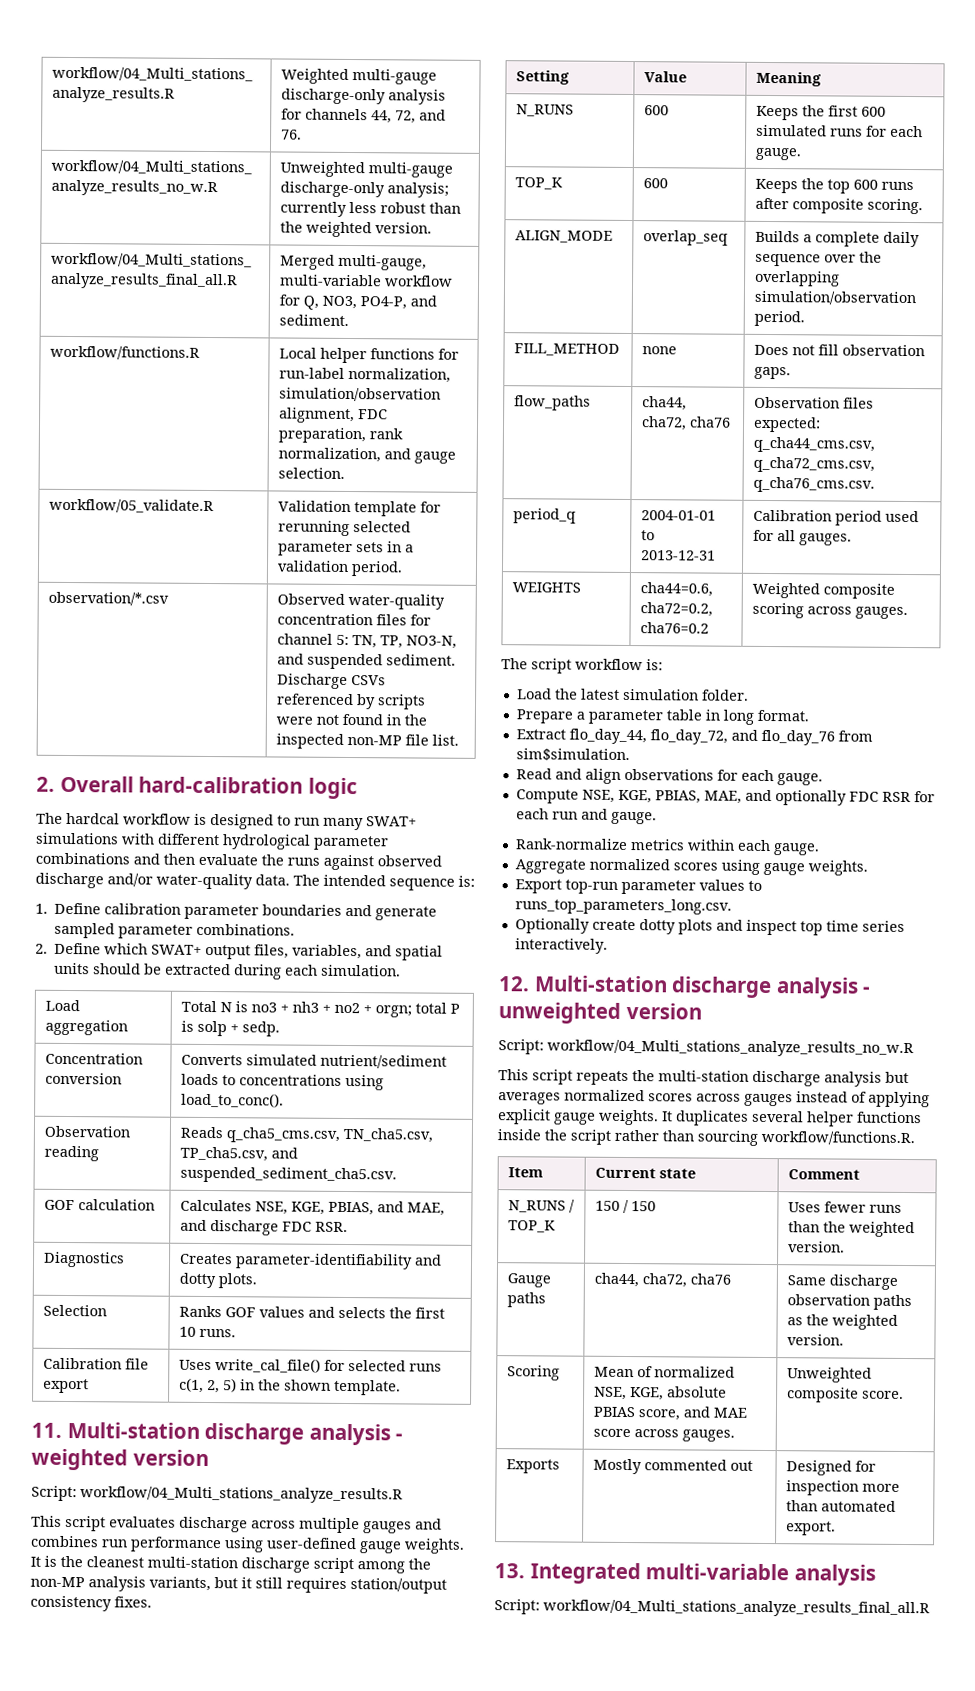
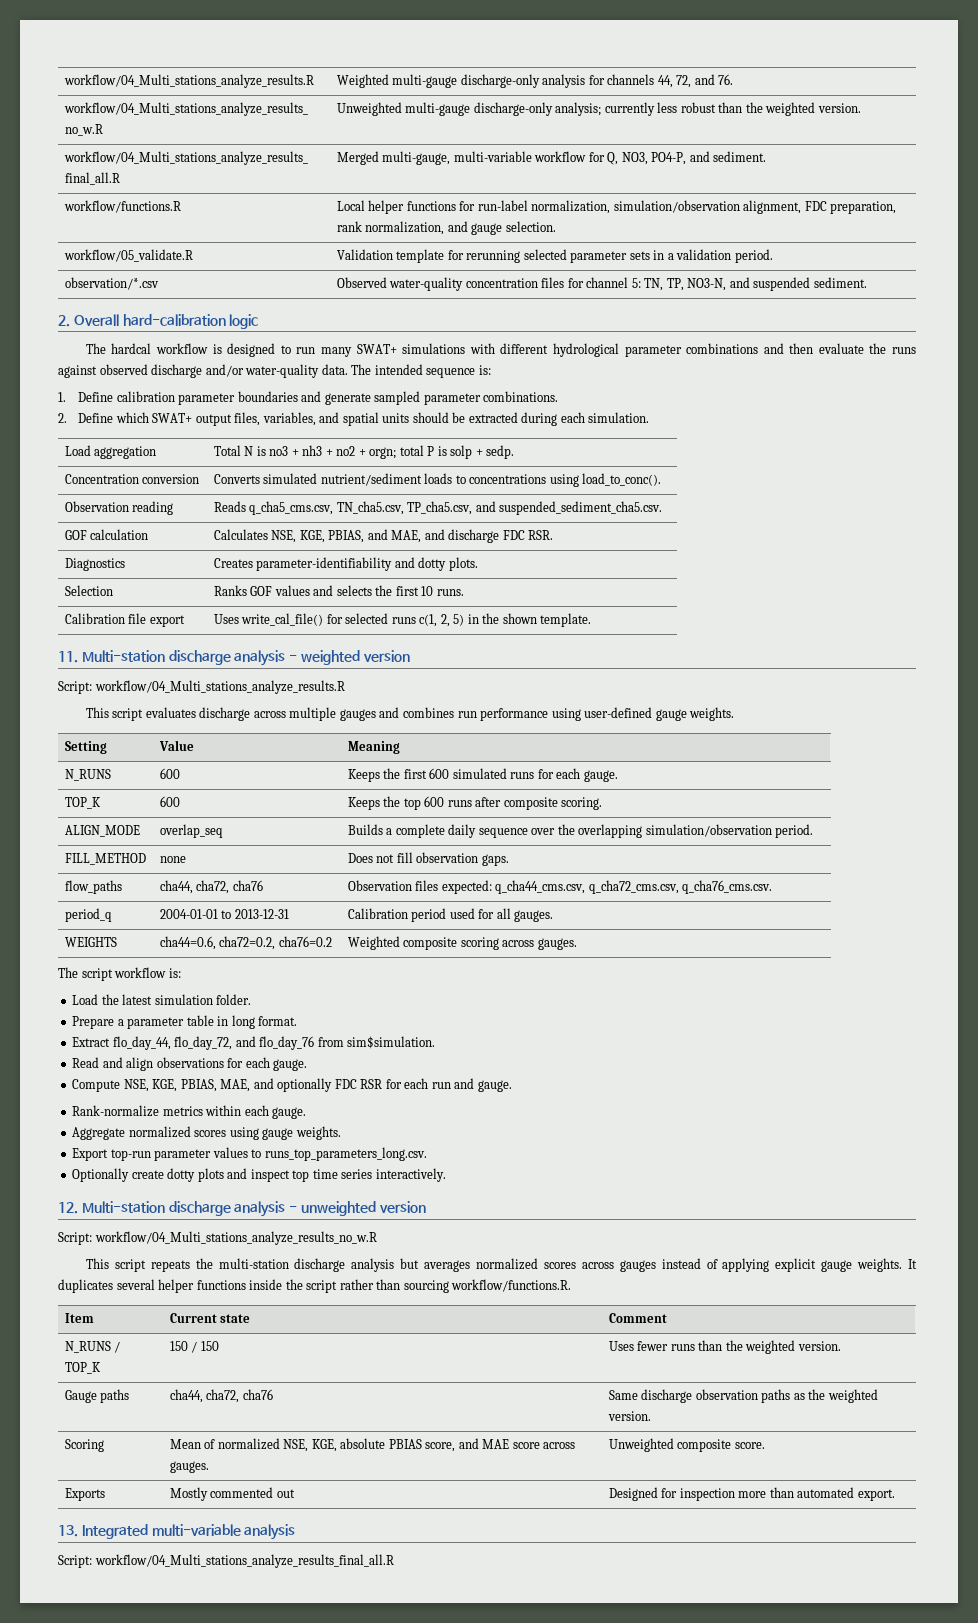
[277,673,387,689] [277,693,427,710] [276,713,428,726] [276,733,460,749] Discharge CSVs referenced by scripts were not found in the inspected non-MP file list. -> (867, 282) none
[30,1555,431,1574] [30,1576,447,1594] [30,1595,152,1612] It is the cleanest multi-station discharge script among the non-MP analysis variants, but it still requires station/output consistency fixes. -> (735, 714) none

